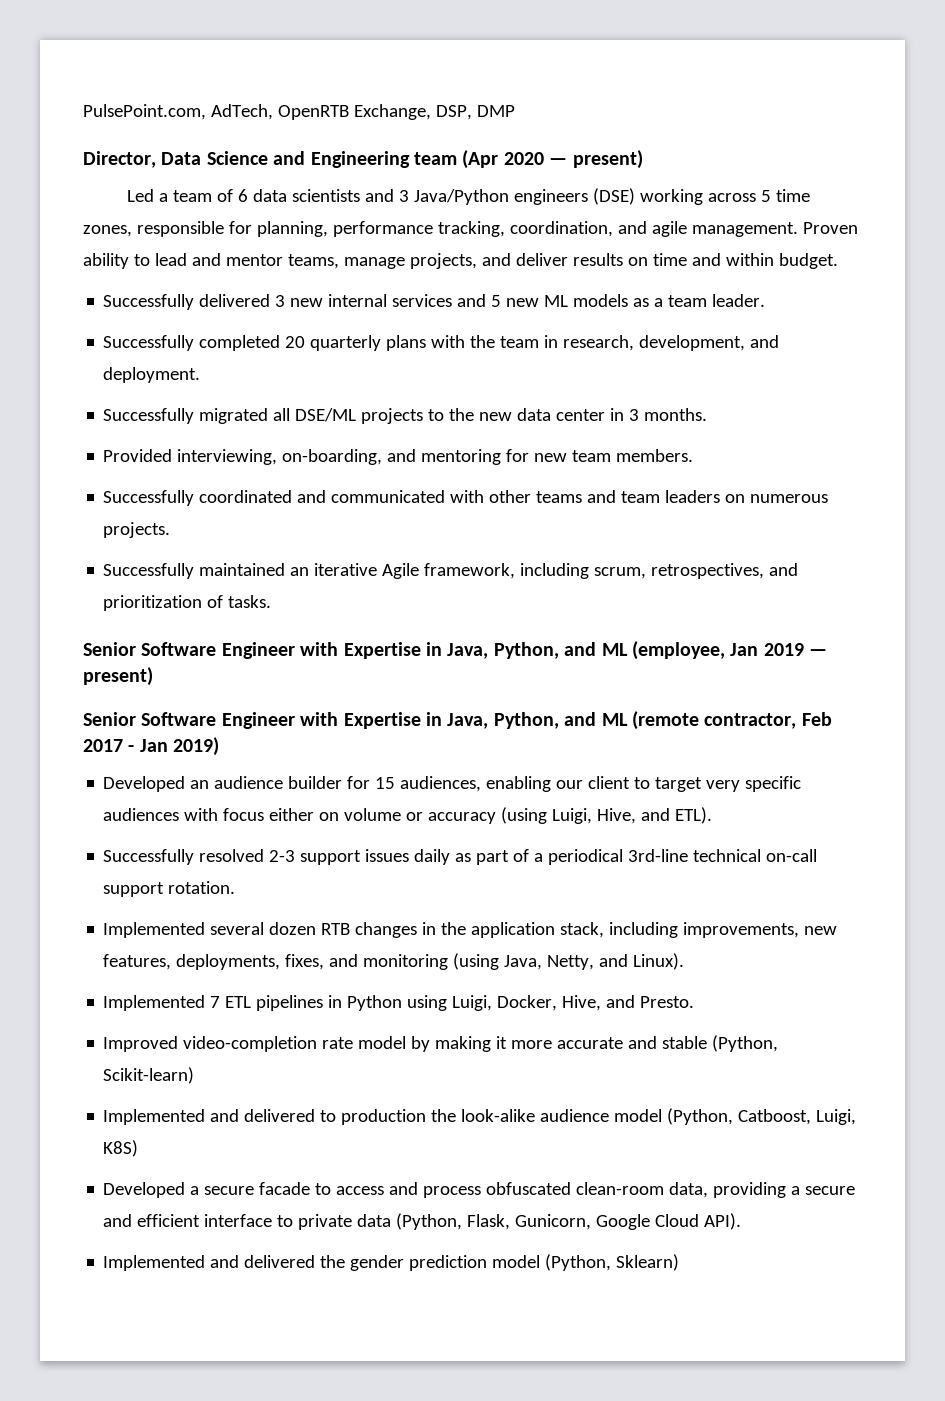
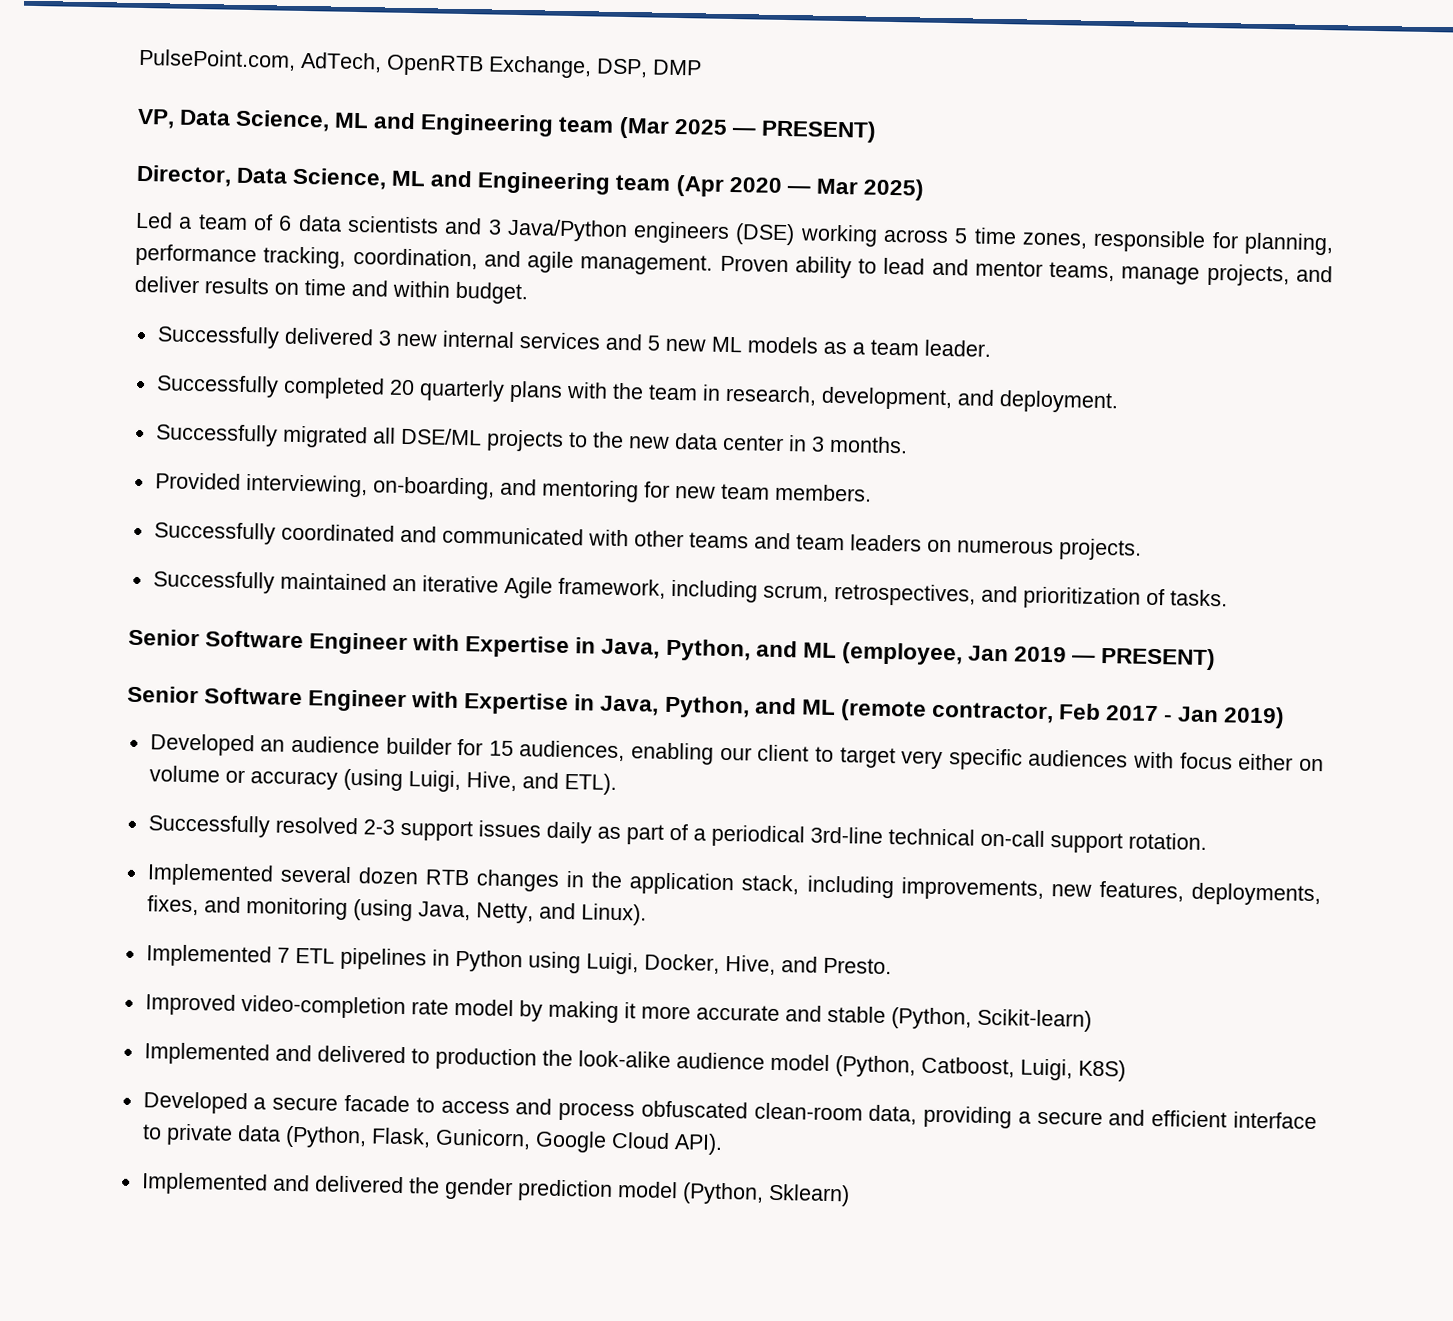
(515, 111) none -> [137,108,877,143] // VP, Data Science, ML and Engineering team (Mar 2025 — PRESENT)
[206,151,268,165] Science -> [292,167,427,190] Science, ML
[572,150,643,169] present) -> [815,178,925,201] Mar 2025)
[83,667,153,686] present) -> [1100,646,1217,671] PRESENT)

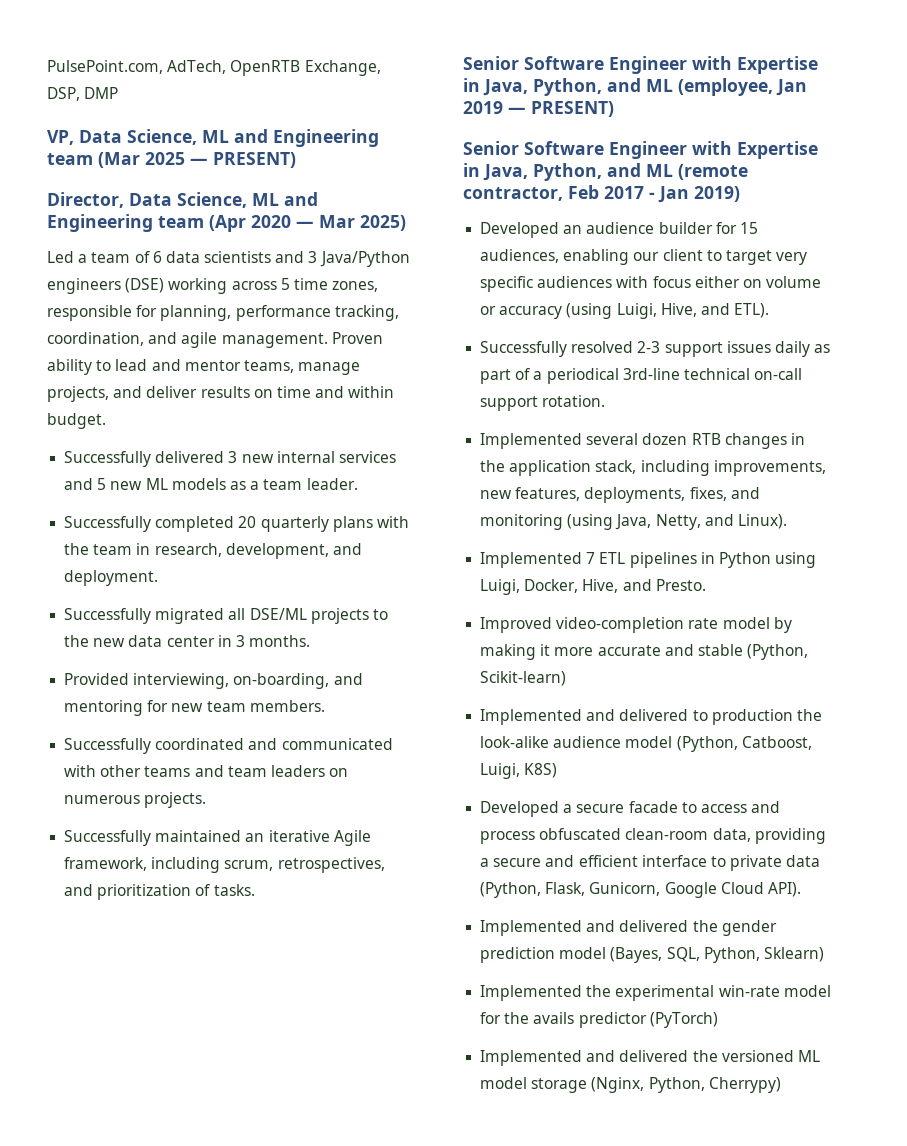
[681,1182,850,1207] (Python, Sklearn) -> [610,947,824,963] [480,985,831,1001] [480,1012,718,1028] [480,1050,820,1066] [480,1077,781,1093] (Bayes, SQL, Python, Sklearn) // Implemented the experimental win-rate model for the avails predictor (PyTorch) // Implemented and delivered the versioned ML model storage (Nginx, Python, Cherrypy)

